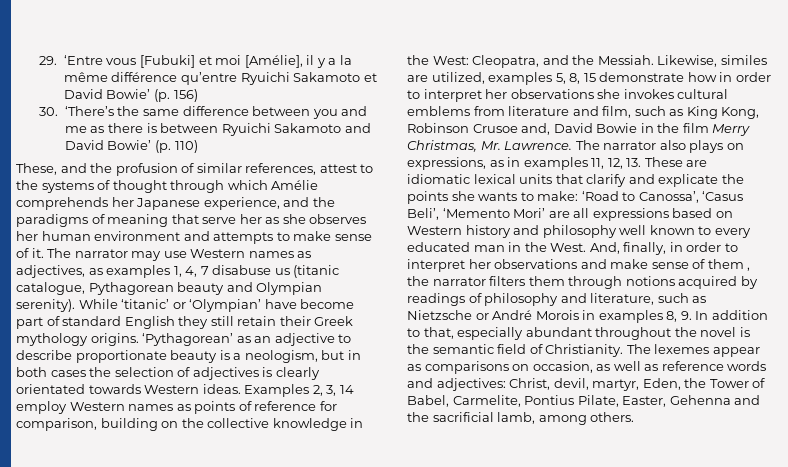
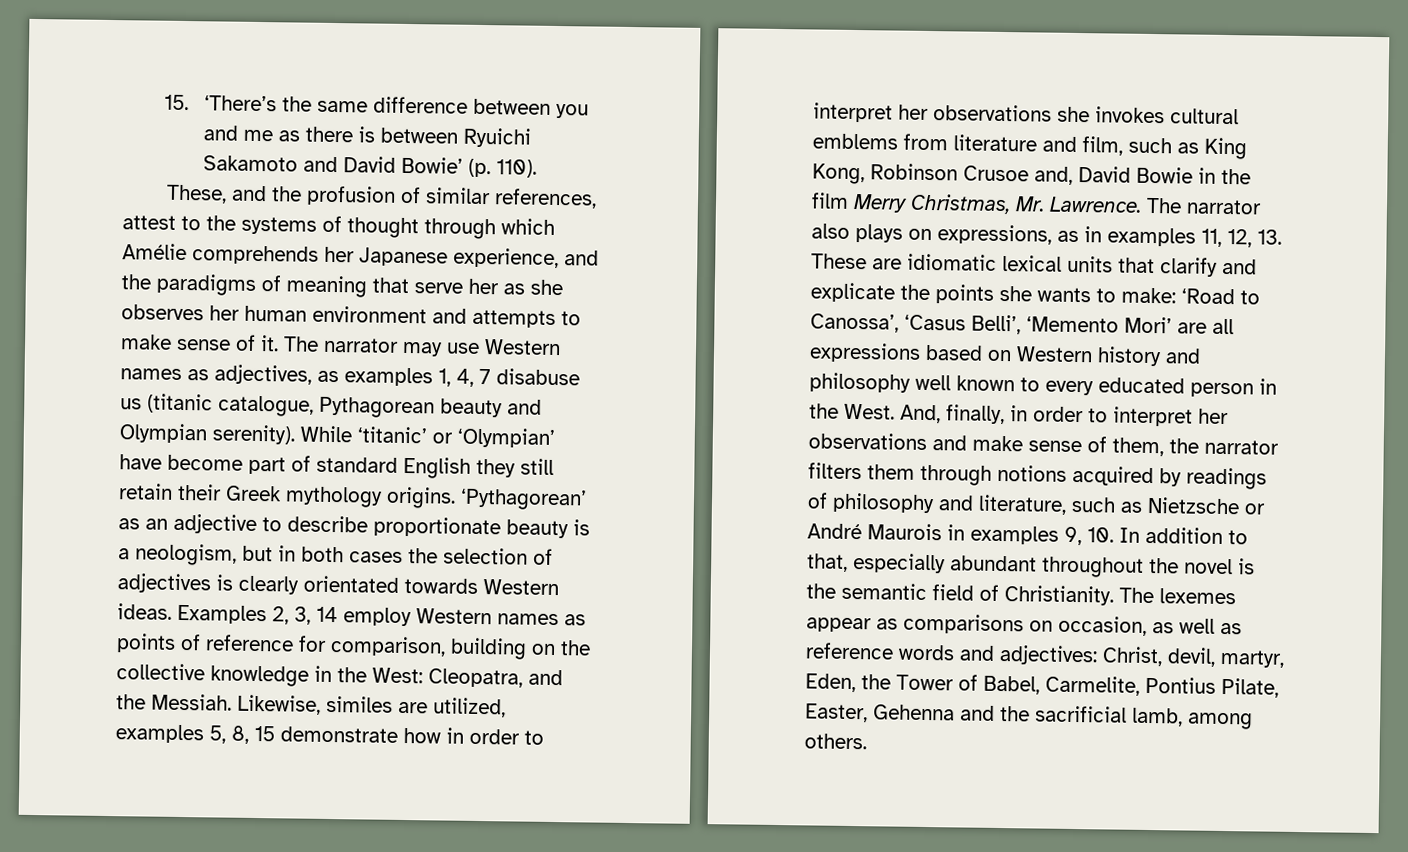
[39,55,352,68] [63,72,377,85] [63,89,198,102] [39,107,59,116] 29. ‘Entre vous [Fubuki] et moi [Amélie], il y a la même différence qu’entre Ryuichi Sakamoto et David Bowie’ (p. 156) // 30. -> [164,94,190,111] 15.
[174,140,198,153] 110) -> [496,159,538,178] 110).
[407,208,439,220] Beli’, -> [971,314,1021,335] Belli’,
[473,245,505,252] man -> [1190,382,1254,398] person
[707,259,751,271] them , -> [1112,437,1164,457] them,
[535,310,692,323] Morois in examples 8, 9. -> [867,523,1114,546] Maurois in examples 9, 10.

